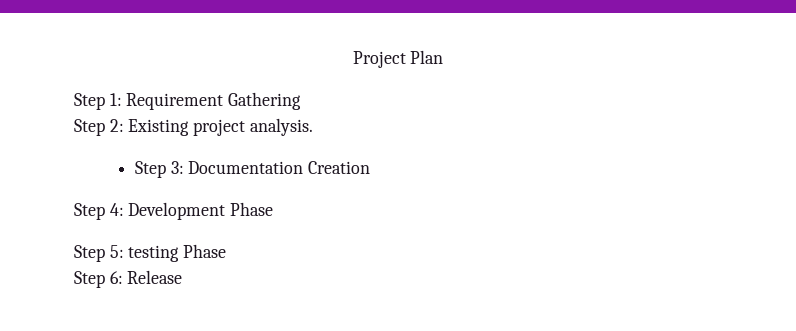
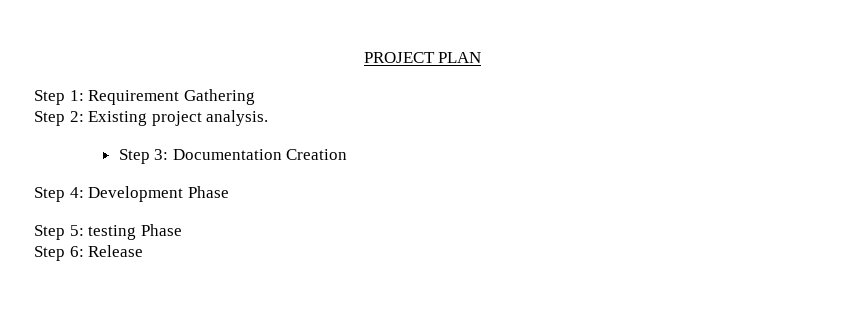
[352,50,444,68] Project Plan -> [363,52,482,63] PROJECT PLAN

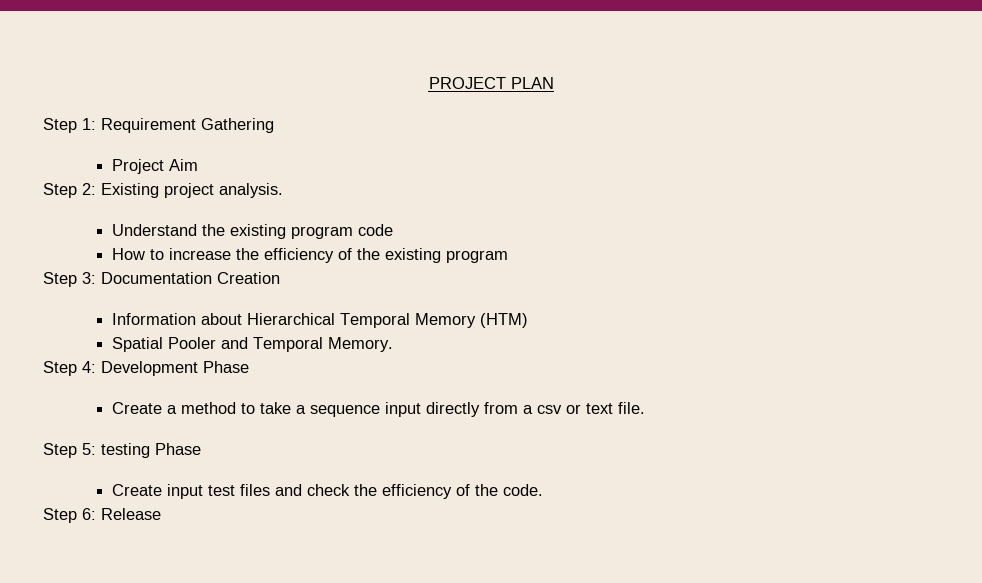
(255, 97) none -> [112,159,199,174] // Project Aim
[118,149,348,164] [34,186,229,202] [34,224,182,240] Step 3: Documentation Creation // Step 4: Development Phase // Step 5: testing Phase -> [112,224,394,239] [112,248,509,263] [43,272,280,287] [112,313,529,328] [112,337,394,352] [43,361,249,376] [112,402,646,417] [43,443,201,458] [112,484,544,499] Understand the existing program code // How to increase the efficiency of the existing program // Step 3: Documentation Creation // Information about Hierarchical Temporal Memory (HTM) // Spatial Pooler and Temporal Memory. // Step 4: Development Phase // Create a method to take a sequence input directly from a csv or text file. // Step 5: testing Phase // Create input test files and check the efficiency of the code.

